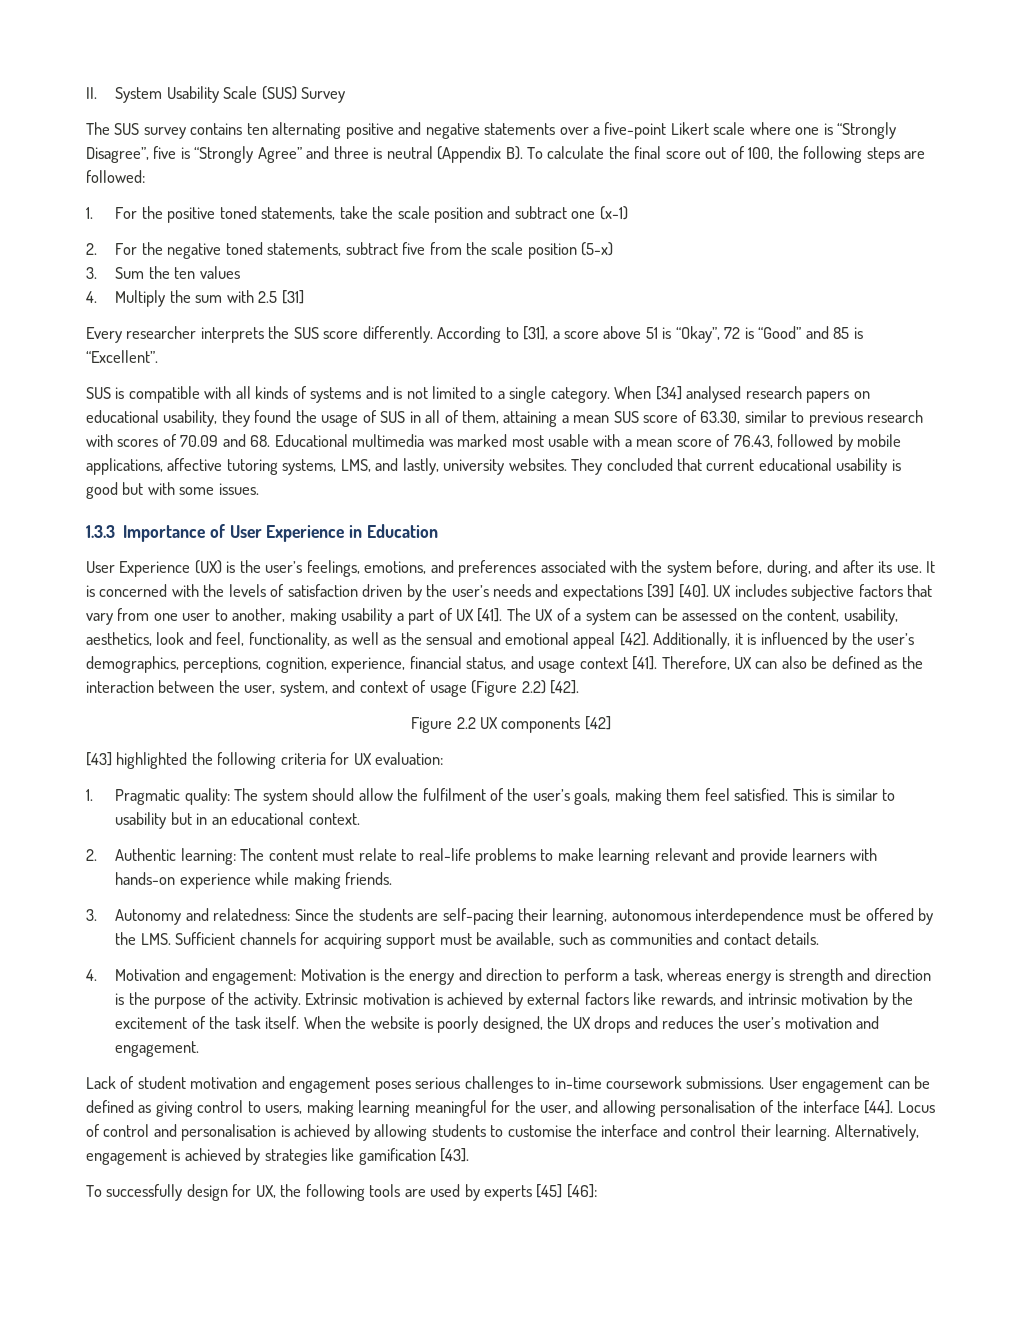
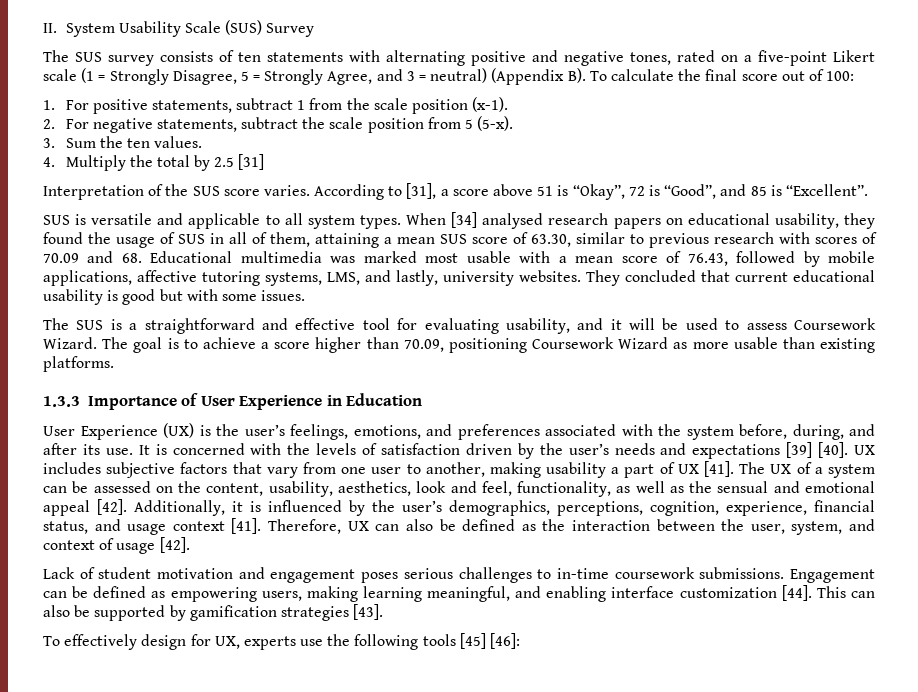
[190,123,268,135] contains ten -> [160,50,380,62] consists of ten statements with
[484,123,589,135] statements over -> [630,50,738,65] tones, rated on
[749,122,897,139] [86,146,433,163] where one is “Strongly Disagree”, five is “Strongly Agree” and three is neutral -> [81,68,488,85] (1 = Strongly Disagree, 5 = Strongly Agree, and 3 = neutral)
[748,146,925,163] [86,170,145,183] [86,206,628,223] [86,242,426,259] 100, the following steps are followed: // 1. For the positive toned statements, take the scale position and subtract one (x-1) // 2. For the negative toned statements, subtract five -> [826,71,855,81] [43,98,306,114] 100: // 1. For positive statements, subtract 1
[581,242,614,256] (5-x) -> [472,97,509,112] [43,116,514,133] (x-1). // 2. For negative statements, subtract the scale position from 5 (5-x).
[199,266,240,279] values -> [154,136,203,148] values.
[195,290,254,303] sum with -> [156,155,211,171] total by
[86,326,264,343] Every researcher interprets -> [43,184,164,200] Interpretation of
[362,326,433,343] differently. -> [263,185,310,196] varies.
[758,326,802,339] “Good” -> [664,184,717,199] “Good”,
[128,386,610,403] compatible with all kinds of systems and is not limited to a single category. -> [91,213,401,229] versatile and applicable to all system types.
(259, 489) none -> [43,318,877,334] [43,337,875,353] [43,356,114,372] // The SUS is a straightforward and effective tool for evaluating usability, and it will be used to assess Coursework Wizard. The goal is to achieve a score higher than 70.09, positioning Coursework Wizard as more usable than existing platforms.
[471,680,580,697] [411,716,611,733] [86,752,444,769] [86,788,896,805] [115,812,360,829] [86,848,877,865] [115,872,393,889] [86,908,934,925] [115,932,820,949] [86,968,931,985] [115,992,914,1009] [115,1016,880,1033] [115,1041,200,1057] (Figure 2.2) [42]. // Figure 2.2 UX components [42] // [43] highlighted the following criteria for UX evaluation: // 1. Pragmatic quality: The system should allow the fulfilment of the user’s goals, making them feel satisfied. This is similar to usability but in an educational context. // 2. Authentic learning: The content must relate to real-life problems to make learning relevant and provide learners with hands-on experience while making friends. // 3. Autonomy and relatedness: Since the students are self-pacing their learning, autonomous interdependence must be offered by the LMS. Sufficient channels for acquiring support must be available, such as communities and contact details. // 4. Motivation and engagement: Motivation is the energy and direction to perform a task, whereas energy is strength and direction is the purpose of the activity. Extrinsic motivation is achieved by external factors like rewards, and intrinsic motivation by the excitement of the task itself. When the website is poorly designed, the UX drops and reduces the user’s motivation and engagement. -> [159,537,190,553] [42].
[768,1077,884,1093] User engagement -> [790,569,876,583] Engagement
[155,1100,935,1117] [86,1124,919,1141] [86,1148,436,1165] giving control to users, making learning meaningful for the user, and allowing personalisation of the interface [44]. Locus of control and personalisation is achieved by allowing students to customise the interface and control their learning. Alternatively, engagement is achieved by strategies like gamification -> [170,585,875,602] [43,605,349,621] empowering users, making learning meaningful, and enabling interface customization [44]. This can also be supported by gamification strategies
[106,1184,183,1201] successfully -> [64,634,138,650] effectively
(276, 1191) none -> [243,636,324,650] experts use
[404,1184,532,1201] are used by experts -> (456, 640) none

